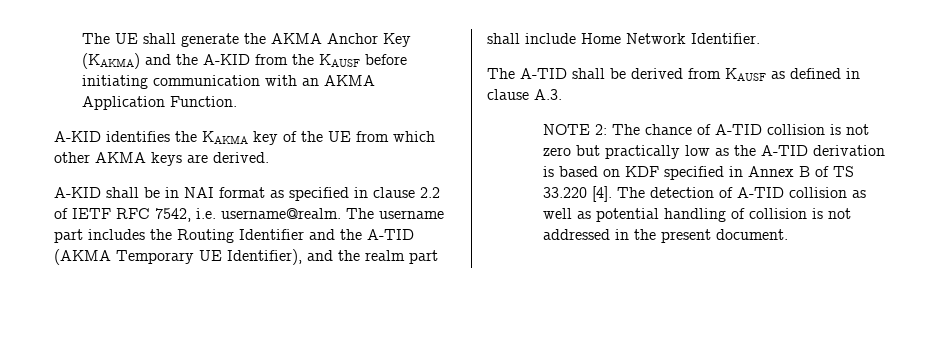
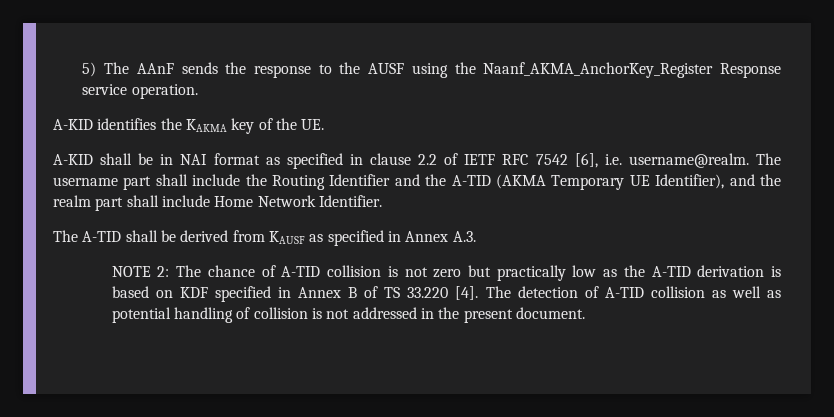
[81,33,411,47] [81,53,407,69] [81,75,375,89] [81,96,237,110] The UE shall generate the AKMA Anchor Key (KAKMA) and the A-KID from the KAUSF before initiating communication with an AKMA Application Function. -> [82,62,781,78] [82,84,198,99] 5) The AAnF sends the response to the AUSF using the Naanf_AKMA_AnchorKey_Register Response service operation.
[328,131,435,142] [54,152,269,166] UE from which other AKMA keys are derived. -> [301,119,325,130] UE.
[155,208,191,222] 7542, -> [535,153,598,168] 7542 [6],
[88,229,145,240] includes -> [155,174,241,186] shall include
[790,68,860,79] [487,89,529,100] defined in clause -> [327,230,449,246] specified in Annex

